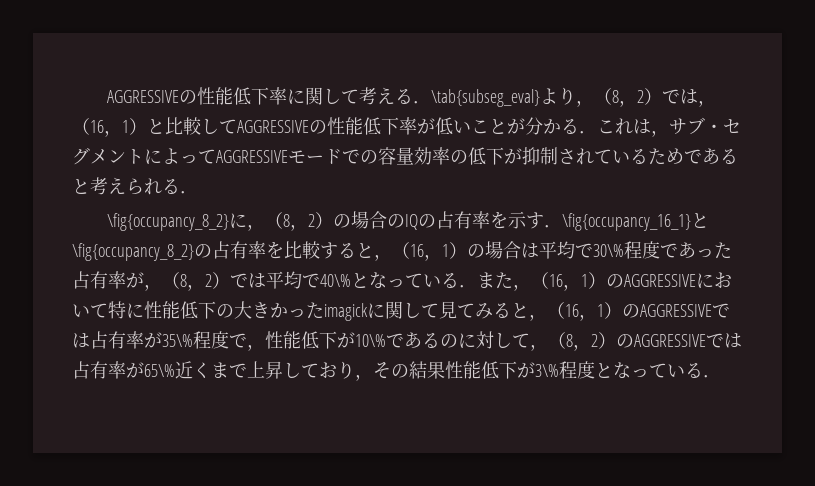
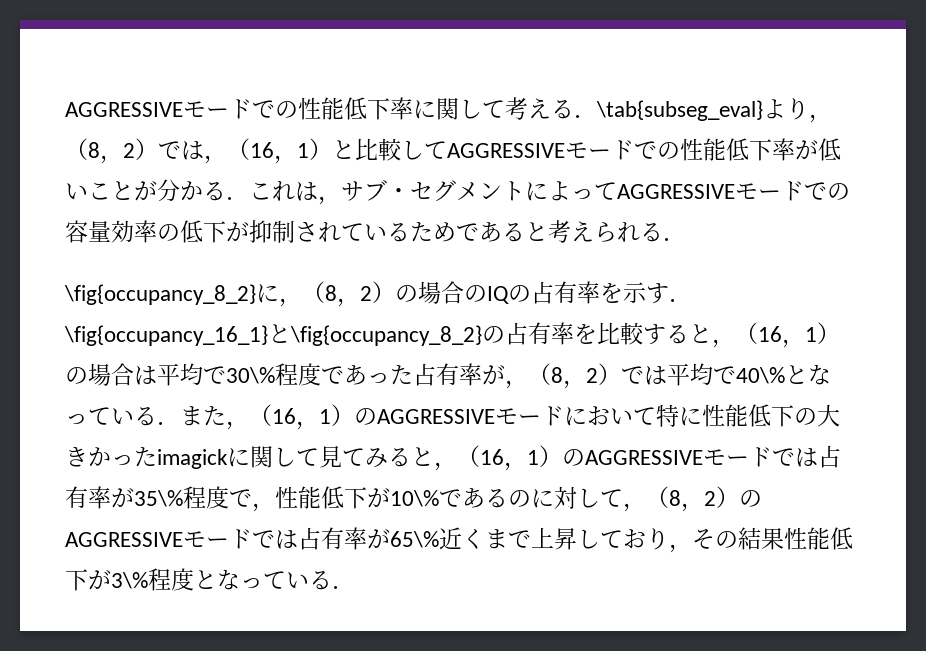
[107,90,180,103] AGGRESSIVE -> [65,99,275,119] AGGRESSIVEモードで
(309, 126) none -> [565,140,657,160] モードで
(696, 280) none -> [495,406,564,426] モード
(712, 310) none -> [703,447,772,467] モード
(706, 340) none -> [183,529,252,549] モード

